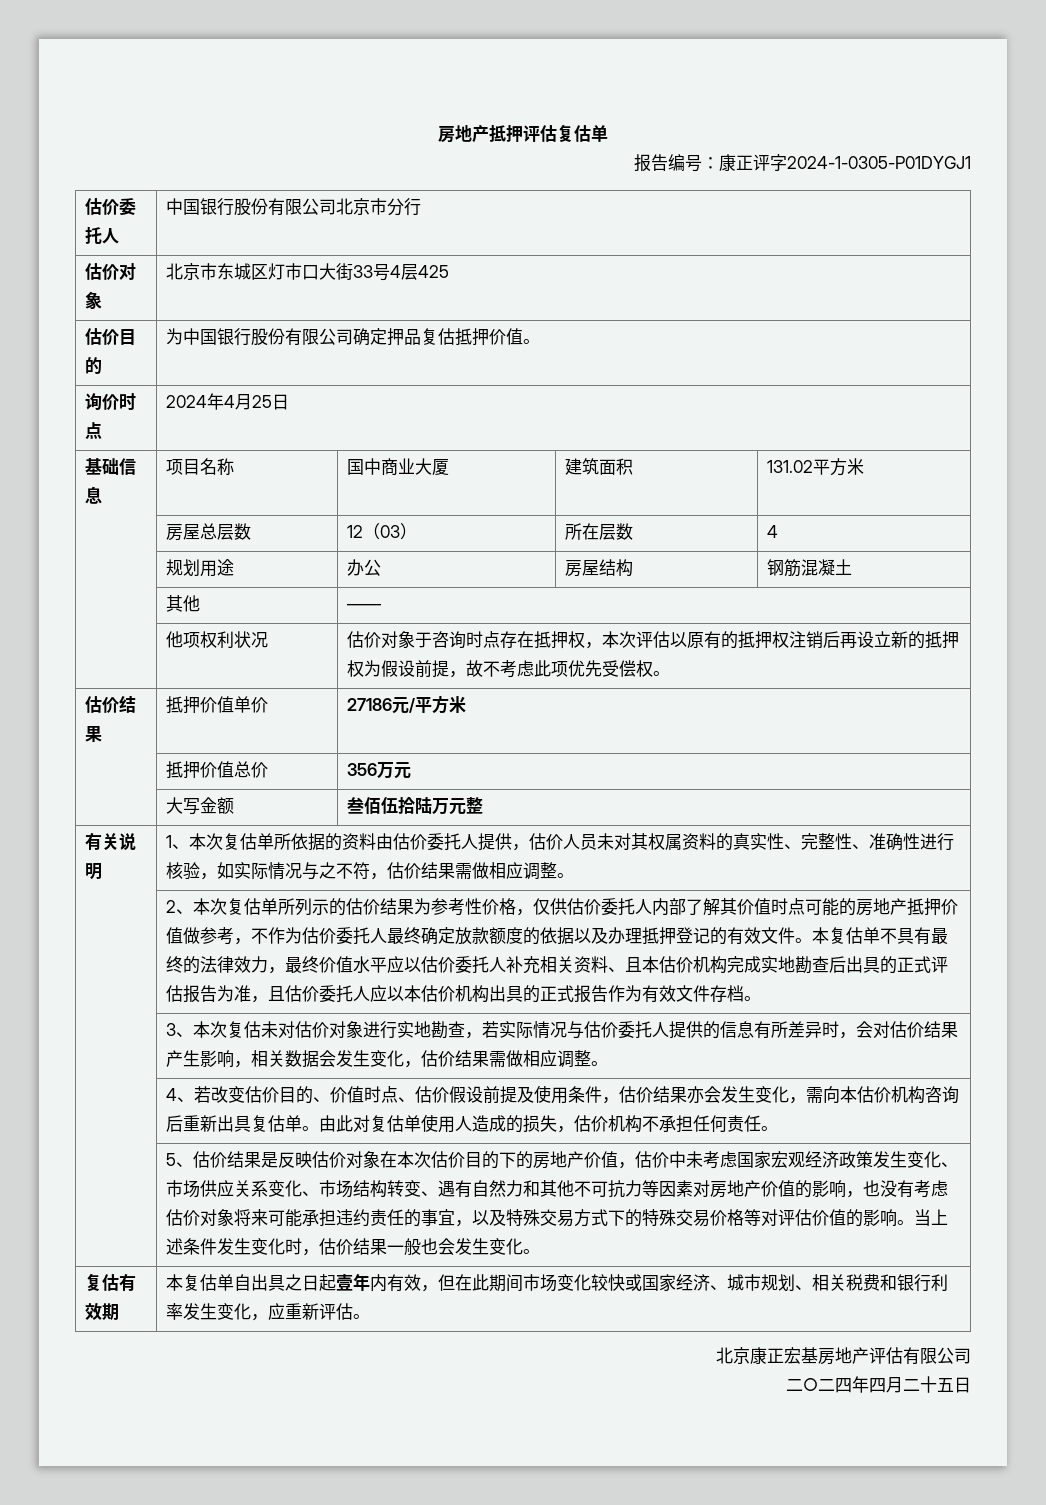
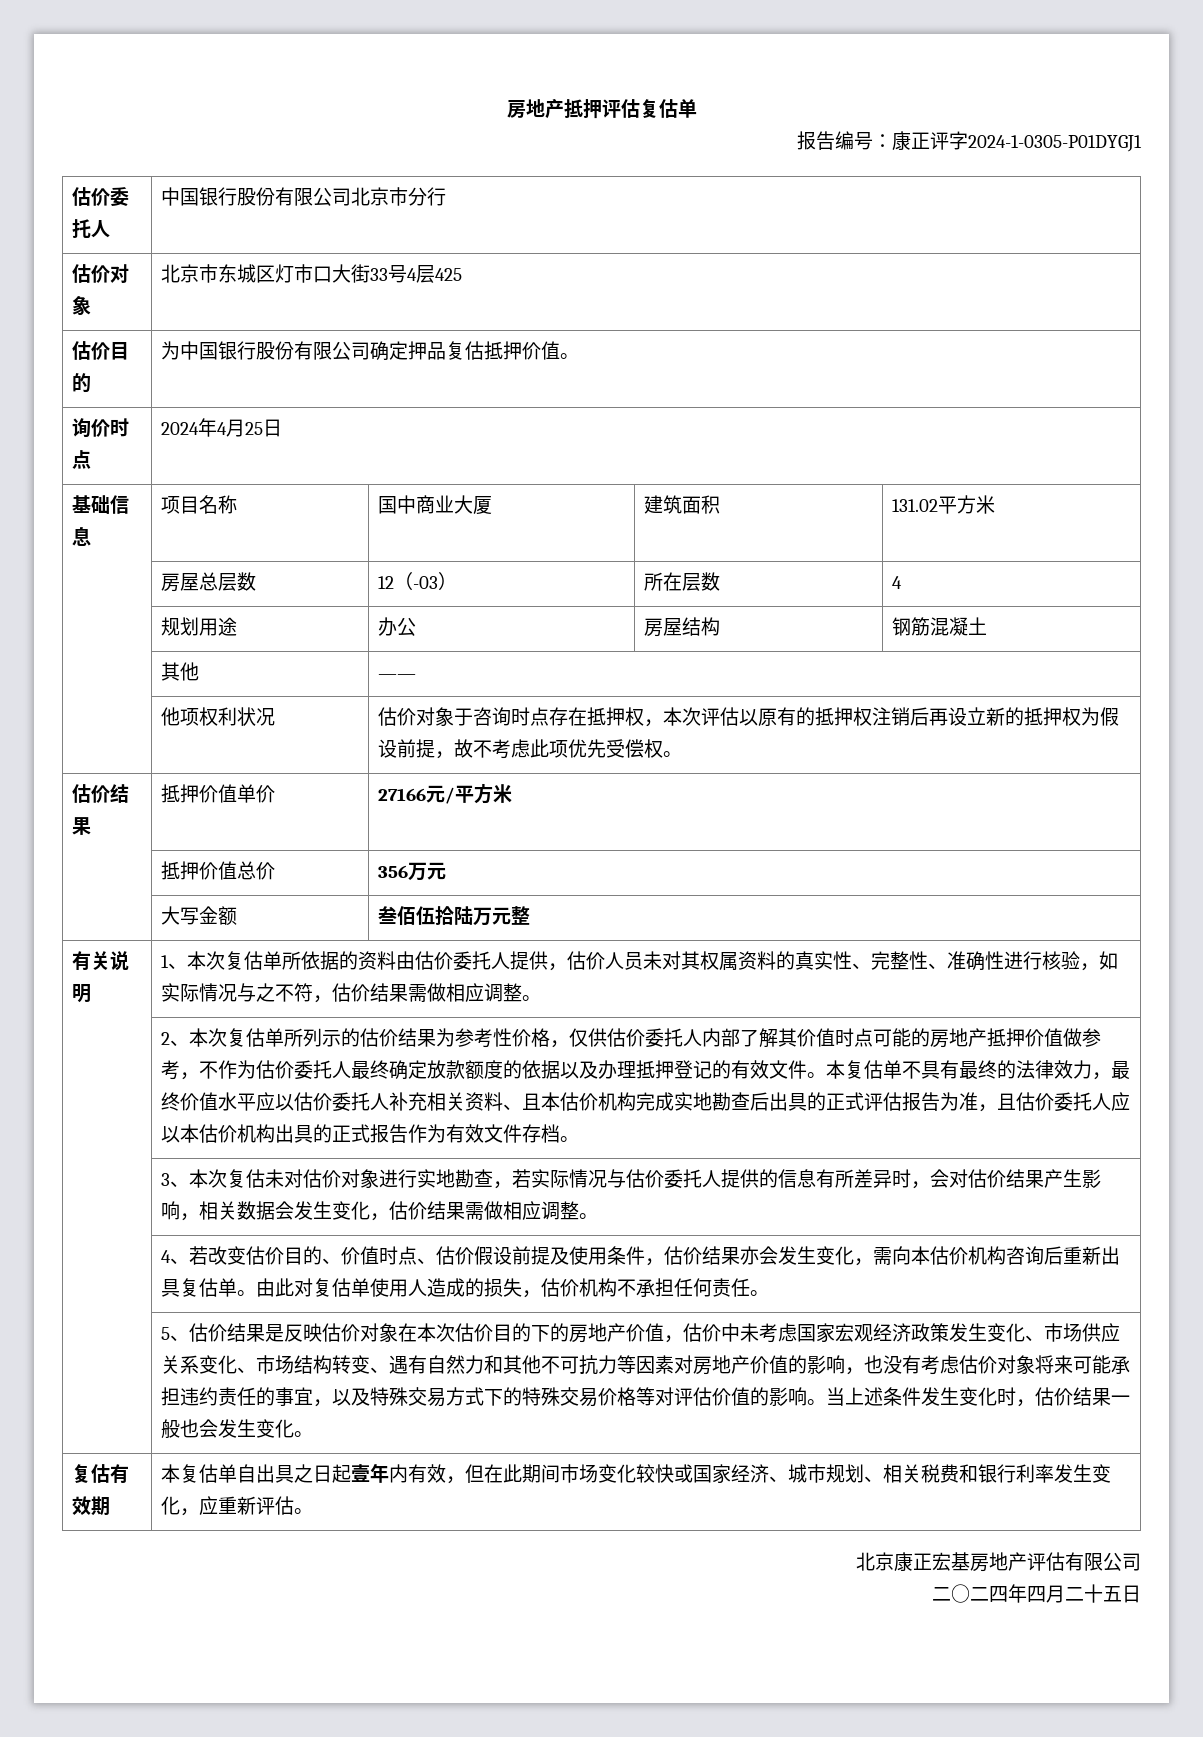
[380,525,401,538] 03 -> [413,576,439,589] -03
[347,698,393,711] 27186 -> [378,788,427,801] 27166

